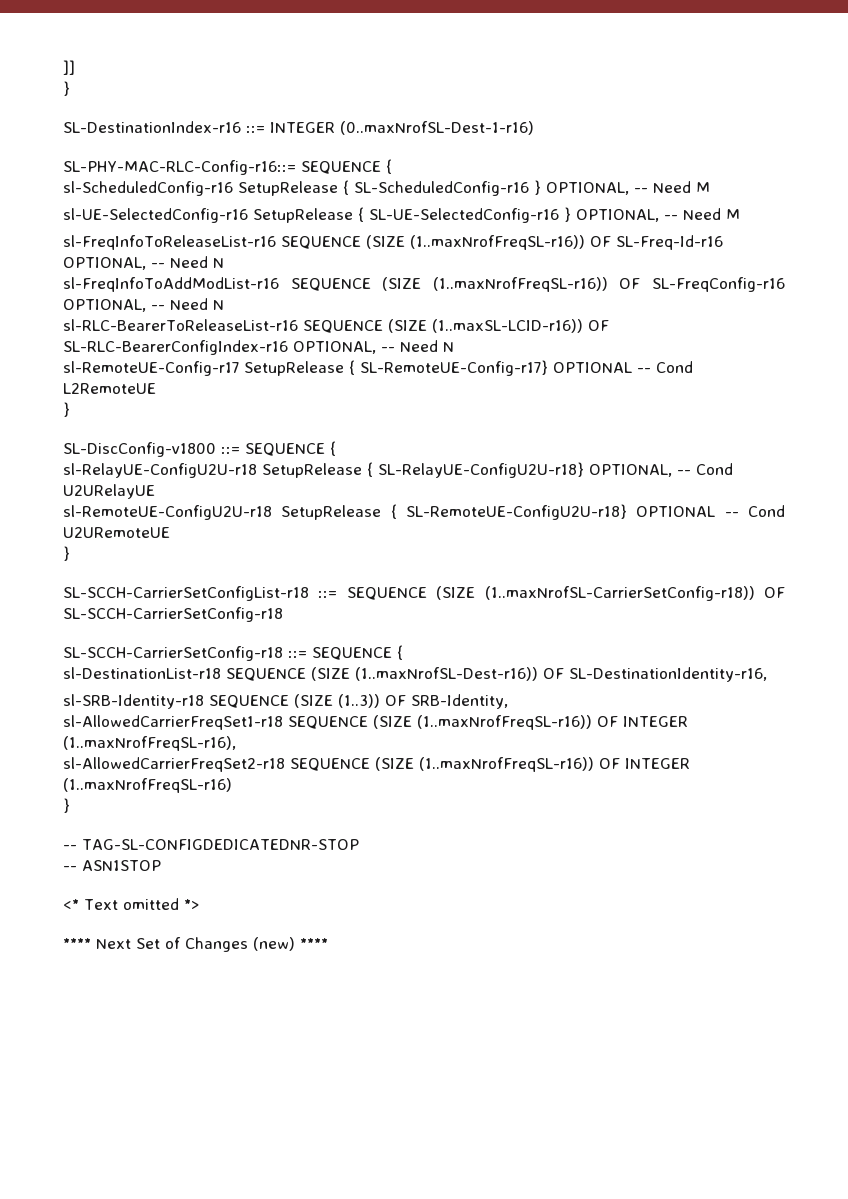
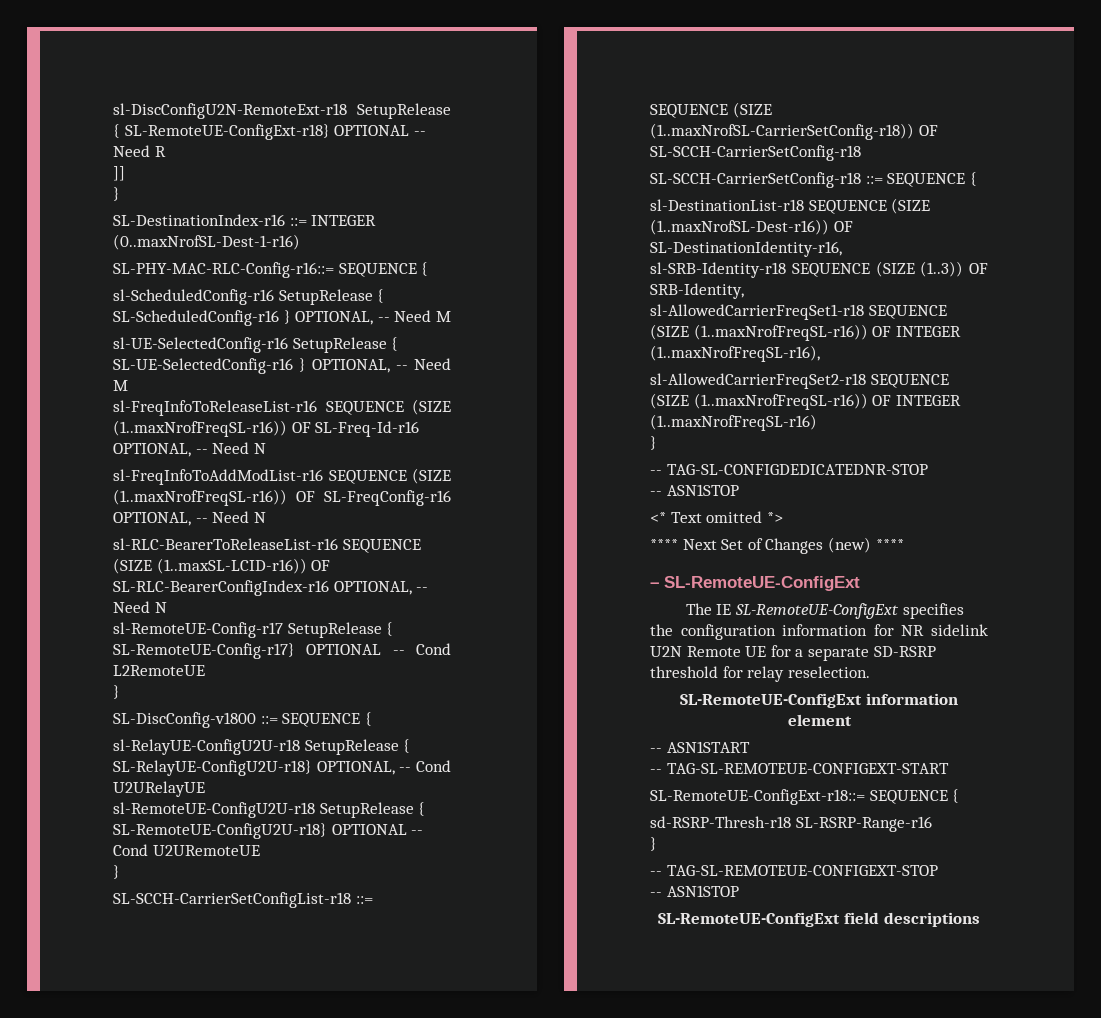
(63, 67) none -> [113,103,451,119] [113,124,426,140] [113,145,166,157] sl-DiscConfigU2N-RemoteExt-r18 SetupRelease { SL-RemoteUE-ConfigExt-r18} OPTIONAL -- Need R //
(328, 943) none -> [650,576,860,591] [685,603,964,619] [650,624,988,640] [650,645,936,661] [650,666,870,682] [680,693,958,708] [787,714,852,726] [650,741,750,753] [650,763,949,774] [650,789,960,805] [650,816,932,832] [650,837,657,851] [650,865,938,876] [650,885,739,897] [658,912,980,927] // – SL-RemoteUE-ConfigExt // The IE SL-RemoteUE-ConfigExt specifies the configuration information for NR sidelink U2N Remote UE for a separate SD-RSRP threshold for relay reselection. // SL-RemoteUE-ConfigExt information element // -- ASN1START // -- TAG-SL-REMOTEUE-CONFIGEXT-START // SL-RemoteUE-ConfigExt-r18::= SEQUENCE { // sd-RSRP-Thresh-r18 SL-RSRP-Range-r16 // } // -- TAG-SL-REMOTEUE-CONFIGEXT-STOP // -- ASN1STOP // SL-RemoteUE-ConfigExt field descriptions

